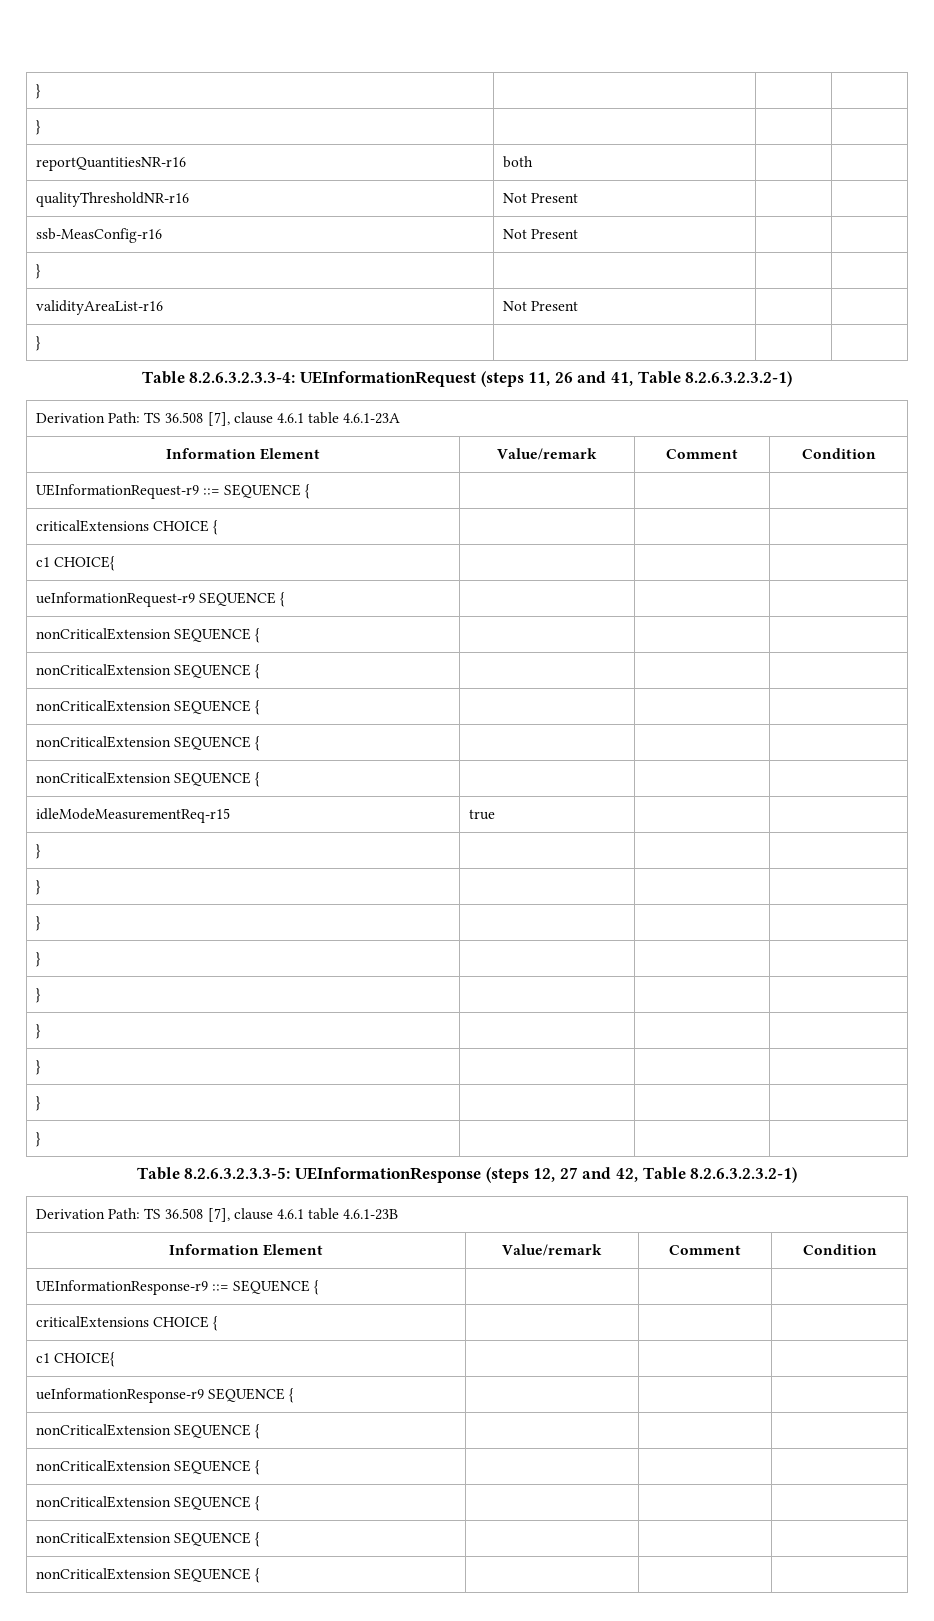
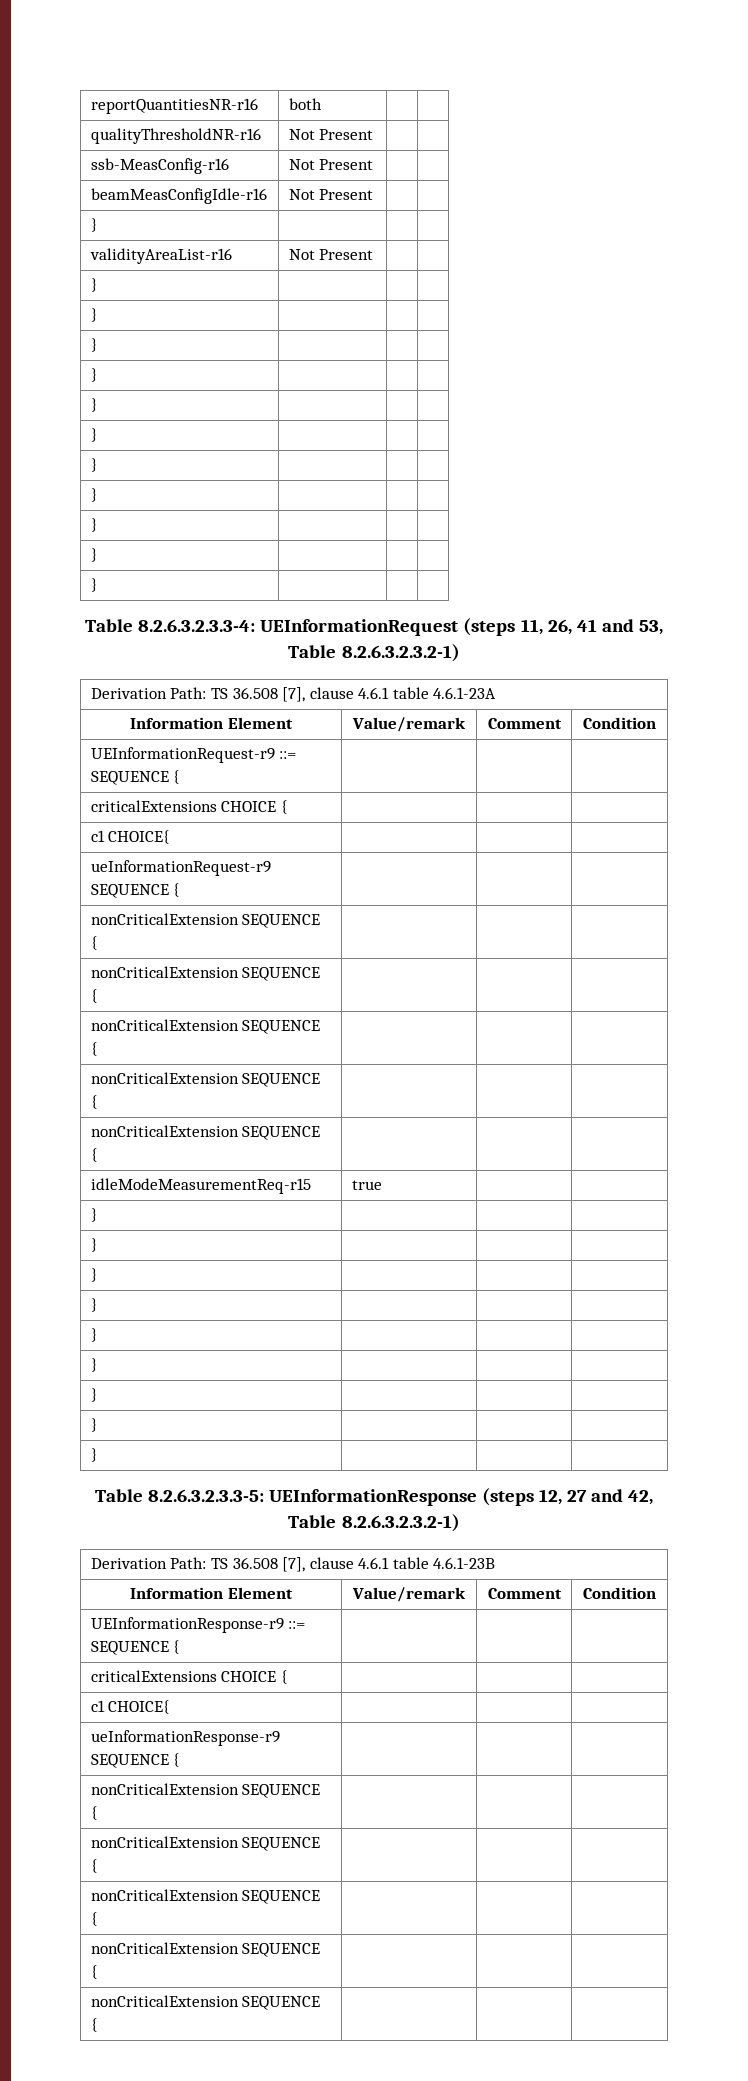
[35,84,41,99] [35,120,41,135] } | | | // } | | | // -> (90, 106) none
(579, 234) none -> [90,188,267,204] [288,189,374,200] // beamMeasConfigIdle-r16 | Not Present | |
(41, 343) none -> [90,308,98,322] [90,338,98,352] [90,368,98,382] [90,398,98,412] [90,428,98,442] [90,458,98,472] [90,488,98,502] [90,518,98,532] [90,548,98,562] [90,578,98,592] // } | | | // } | | | // } | | | // } | | | // } | | | // } | | | // } | | | // } | | | // } | | | // } | | |
[554,371,633,386] 26 and 41, -> [547,619,664,635] 26, 41 and 53,

